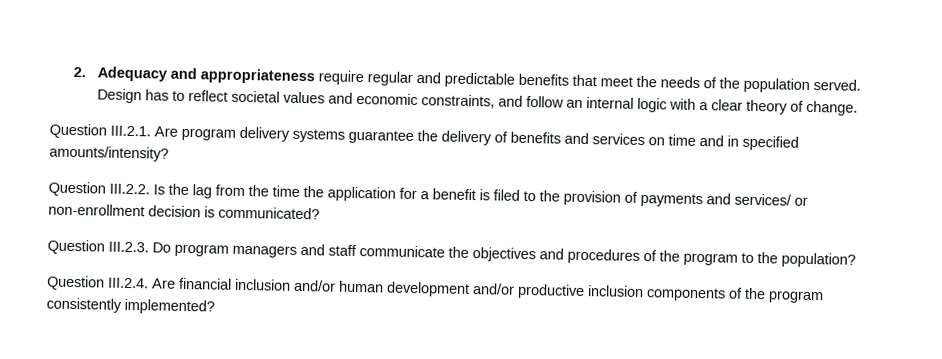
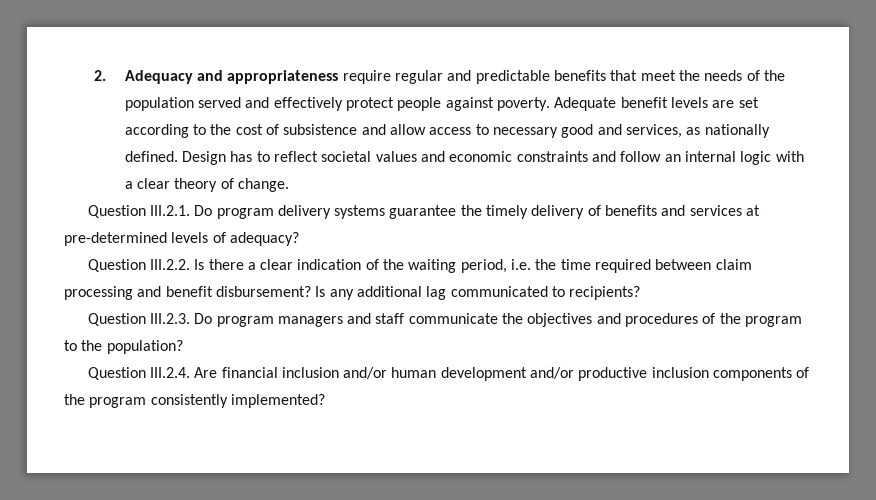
[812,79,861,91] served. -> [198,97,759,111] [124,124,770,138] [124,151,178,162] served and effectively protect people against poverty. Adequate benefit levels are set according to the cost of subsistence and allow access to necessary good and services, as nationally defined.
[420,94,495,109] constraints, -> [516,151,588,162] constraints
[154,126,178,137] Are -> [194,205,213,216] Do
(438, 136) none -> [486,205,529,219] timely
[648,134,799,151] [49,145,169,162] [48,181,808,208] [48,203,320,220] on time and in specified amounts/intensity? // Question III.2.2. Is the lag from the time the application for a benefit is filed to the provision of payments and services/ or non-enrollment decision is communicated? -> [746,205,761,216] [64,232,299,246] [87,259,752,273] [64,286,641,300] at pre-determined levels of adequacy? // Question III.2.2. Is there a clear indication of the waiting period, i.e. the time required between claim processing and benefit disbursement? Is any additional lag communicated to recipients?

